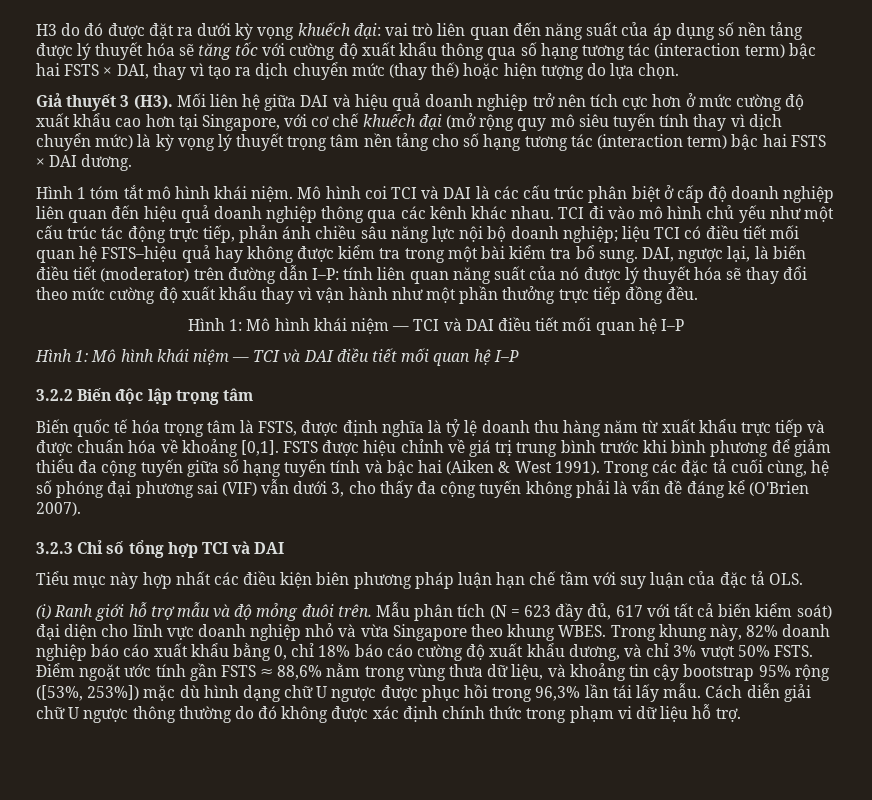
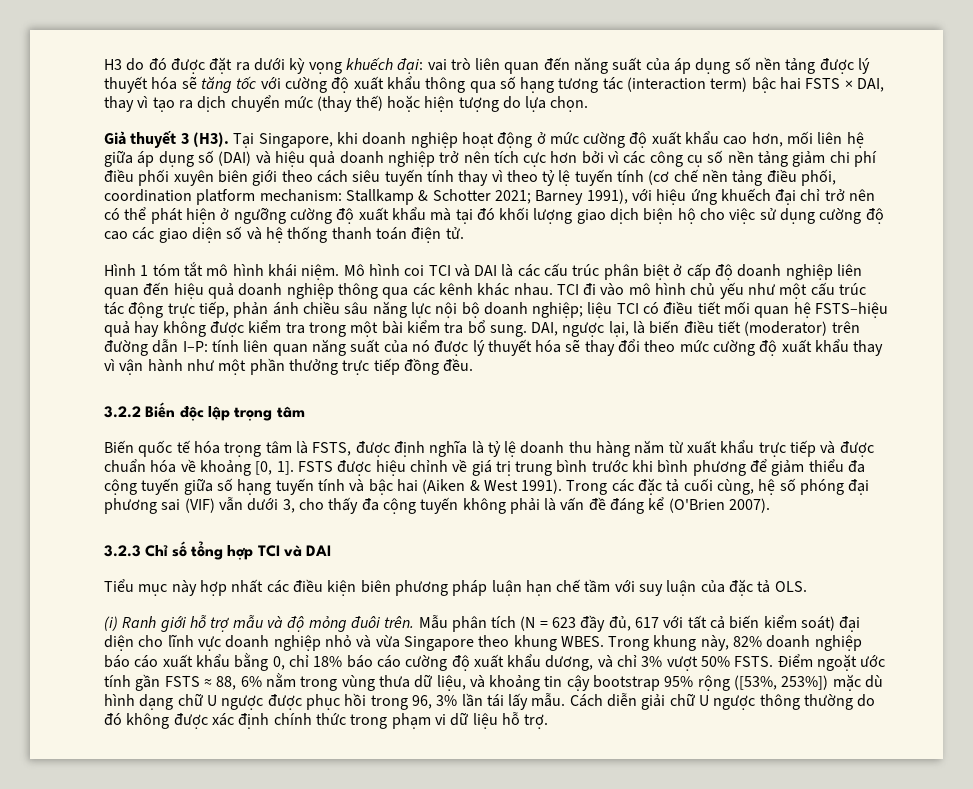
[176,93,329,111] Mối liên hệ giữa DAI -> [233,131,864,148] [104,150,252,167] Tại Singapore, khi doanh nghiệp hoạt động ở mức cường độ xuất khẩu cao hơn, mối liên hệ giữa áp dụng số (DAI)
[685,93,805,111] [36,113,575,131] ở mức cường độ xuất khẩu cao hơn tại Singapore, với cơ chế khuếch đại (mở rộng quy mô -> [581,150,878,167] [104,169,348,186] bởi vì các công cụ số nền tảng giảm chi phí điều phối xuyên biên giới theo cách
[748,114,782,130] [36,133,826,151] [36,154,133,171] dịch chuyển mức) là kỳ vọng lý thuyết trọng tâm nền tảng cho số hạng tương tác (interaction term) bậc hai FSTS × DAI dương. -> [506,169,837,186] [104,188,876,205] [104,207,884,224] [104,226,464,243] theo tỷ lệ tuyến tính (cơ chế nền tảng điều phối, coordination platform mechanism: Stallkamp & Schotter 2021; Barney 1991), với hiệu ứng khuếch đại chỉ trở nên có thể phát hiện ở ngưỡng cường độ xuất khẩu mà tại đó khối lượng giao dịch biện hộ cho việc sử dụng cường độ cao các giao diện số và hệ thống thanh toán điện tử.
[188,317,684,335] [35,348,519,366] // Hình 1: Mô hình khái niệm — TCI và DAI điều tiết mối quan hệ I–P // Hình 1: Mô hình khái niệm — TCI và DAI điều tiết mối quan hệ I–P -> (474, 364) none
[240,440,279,456] [0,1]. -> [255,461,294,475] [0, 1].
[277,665,323,680] 88,6% -> [216,676,262,690] 88, 6%
[535,686,581,701] 96,3% -> [411,695,458,709] 96, 3%

